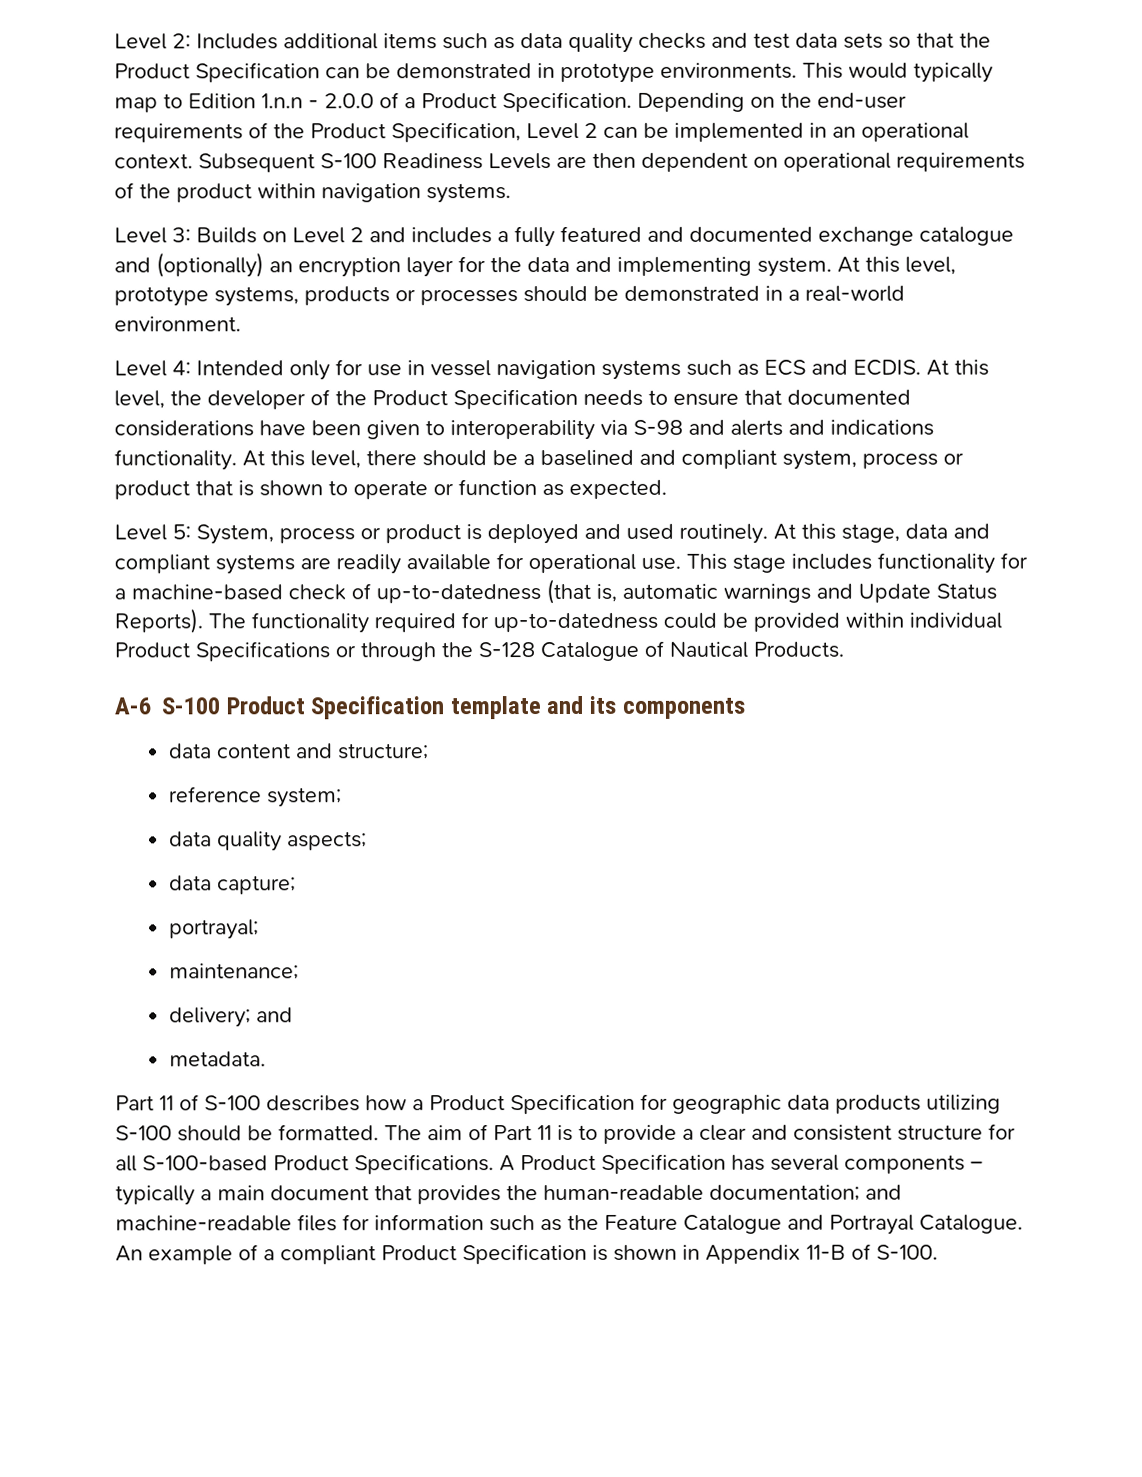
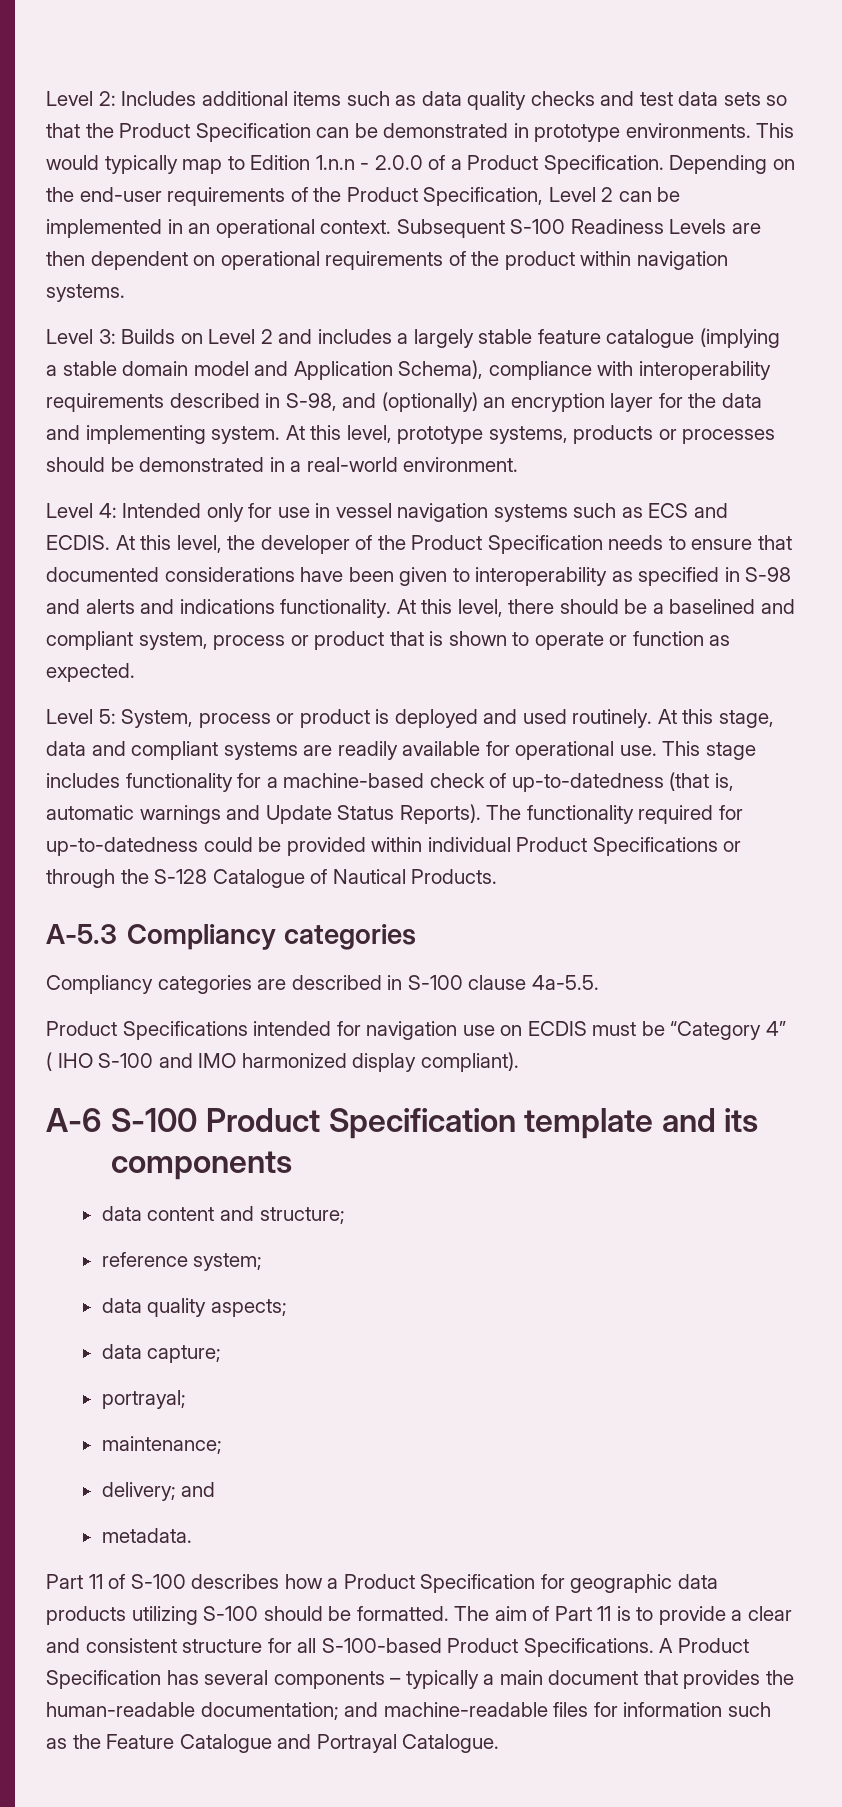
[514,225,1014,248] fully featured and documented exchange catalogue -> [413,328,780,348] [46,360,771,380] [46,393,337,412] largely stable feature catalogue (implying a stable domain model and Application Schema), compliance with interoperability requirements described in S-98,
[600,419,628,435] via -> [611,567,740,586] as specified in
(844, 649) none -> [46,924,416,950] [46,975,599,994] [46,1021,786,1040] [46,1052,519,1072] // A-5.3 Compliancy categories // Compliancy categories are described in S-100 clause 4a-5.5. // Product Specifications intended for navigation use on ECDIS must be “Category 4” ( IHO S-100 and IMO harmonized display compliant).
[115,1243,938,1265] An example of a compliant Product Specification is shown in Appendix 11-B of S-100. -> (500, 1743) none

